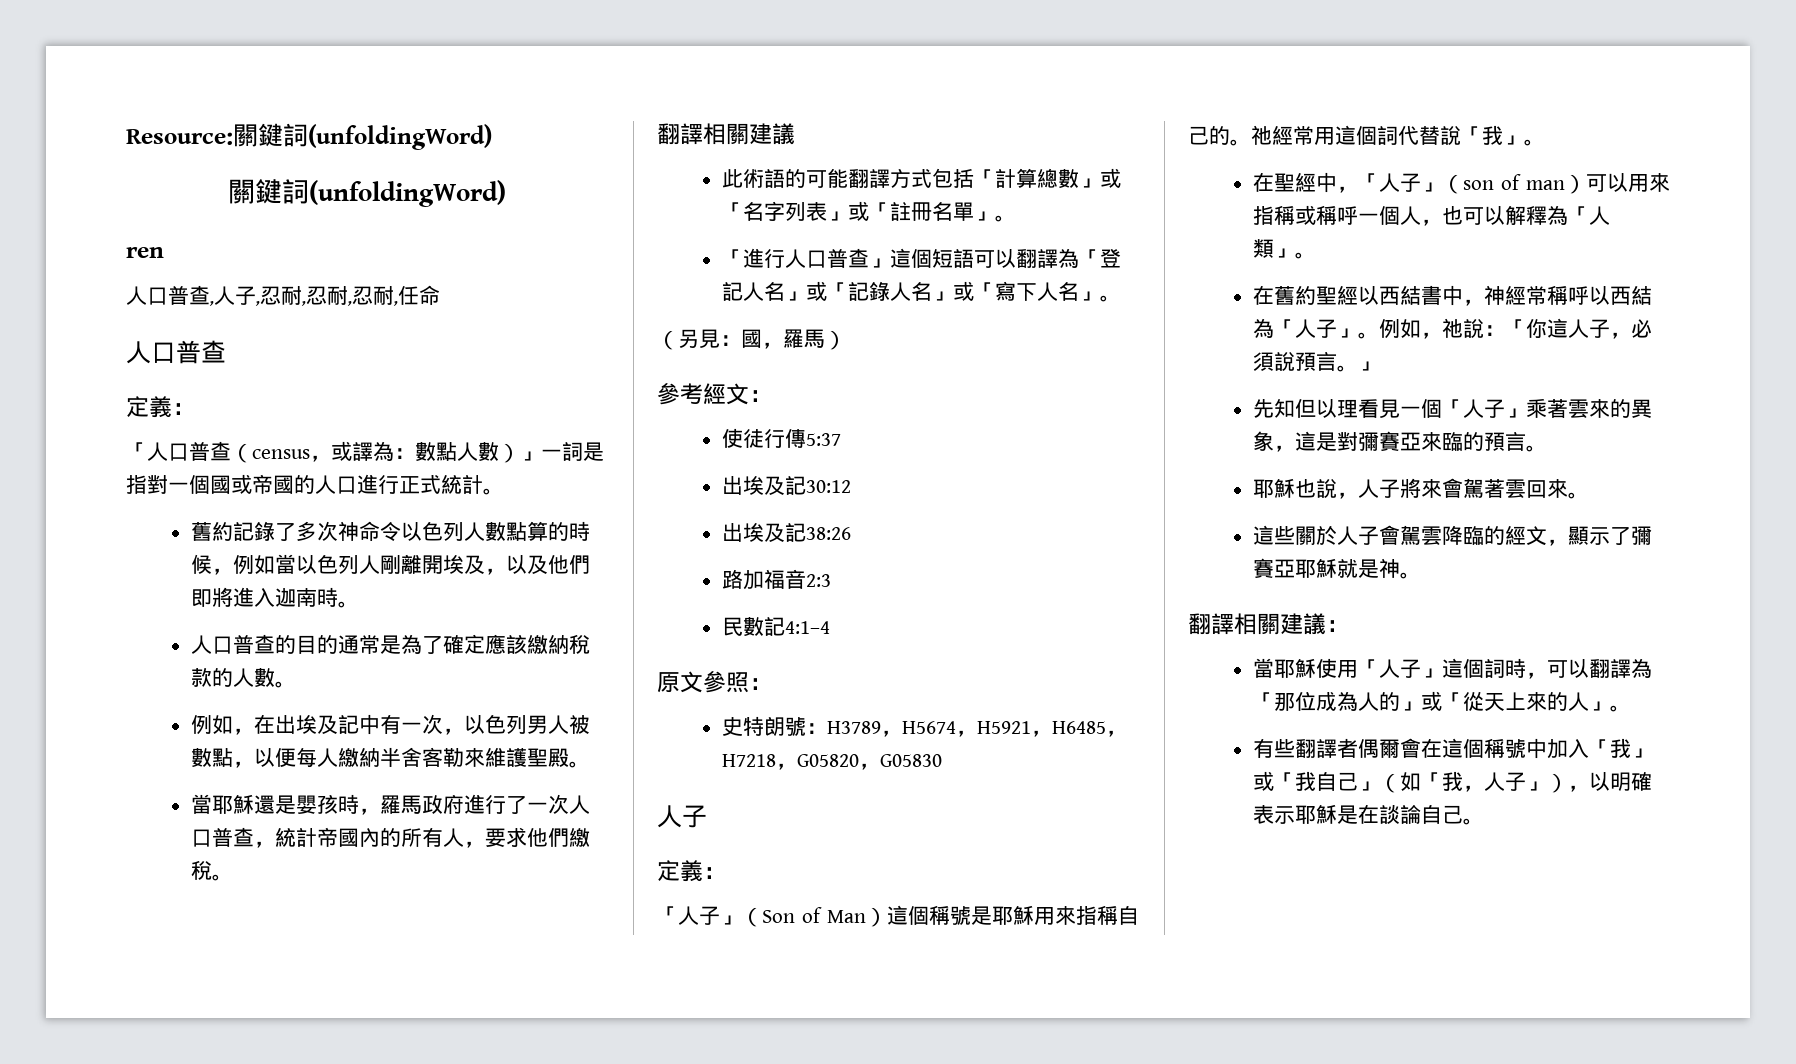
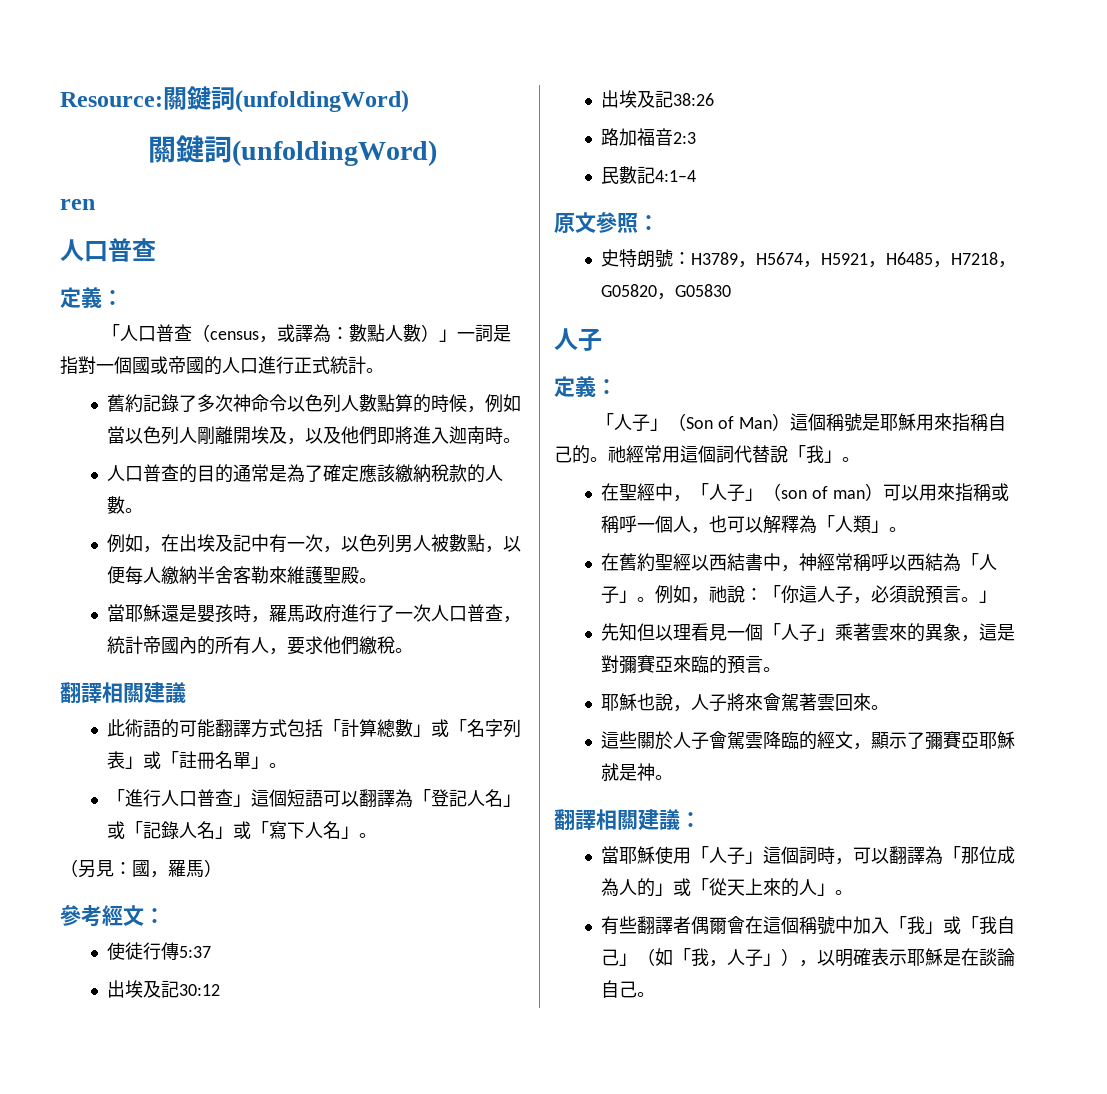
[126,285,440,306] // 人口普查,人子,忍耐,忍耐,忍耐,任命 -> (95, 204) none

